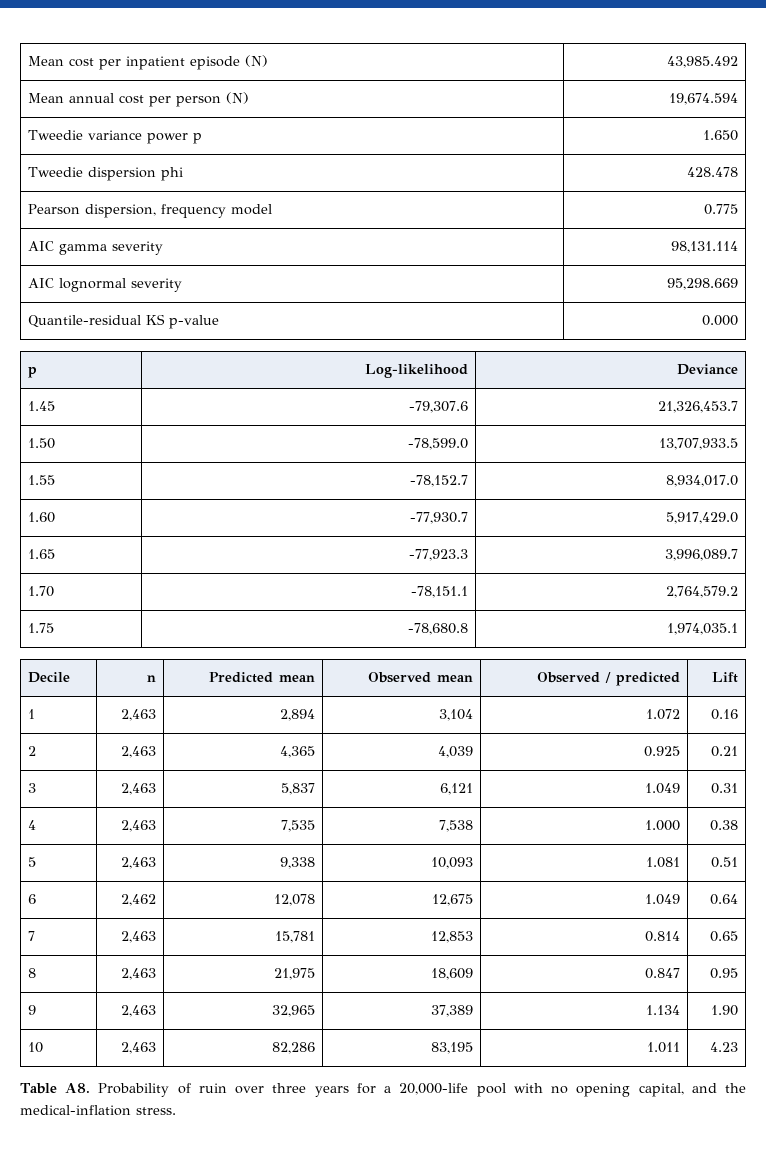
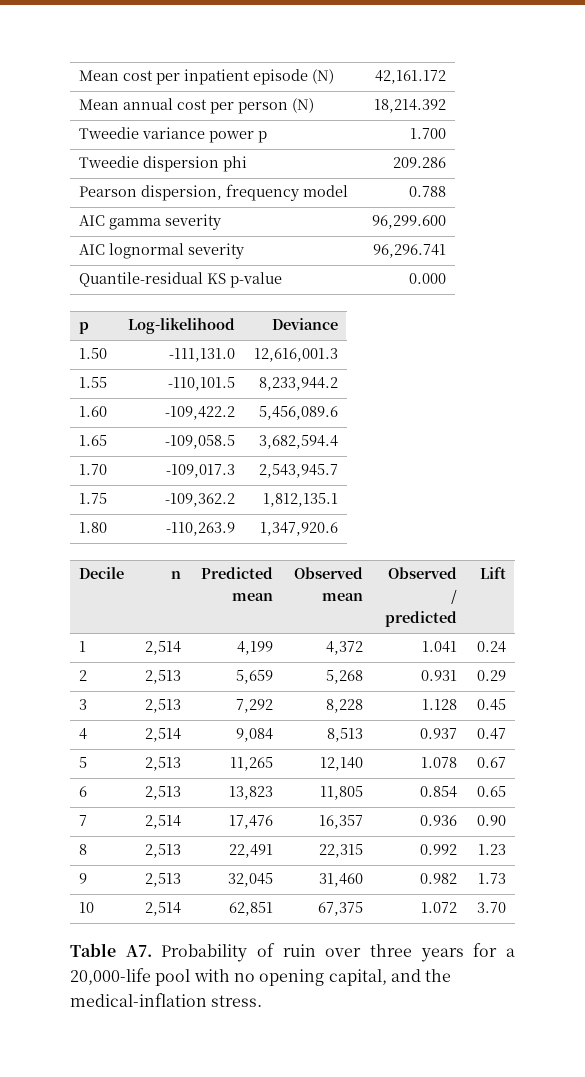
[667,56,739,68] 43,985.492 -> [374,70,446,84] 42,161.172
[669,93,739,105] 19,674.594 -> [373,99,446,113] 18,214.392
[703,130,739,141] 1.650 -> [409,128,446,139] 1.700
[687,167,739,177] 428.478 -> [392,157,446,168] 209.286
[704,204,739,215] 0.775 -> [408,186,446,197] 0.788
[671,241,739,253] 98,131.114 -> [371,215,446,229] 96,299.600
[667,278,739,290] 95,298.669 -> [372,244,446,258] 96,296.741
[27,401,55,411] [409,401,469,413] [658,401,739,413] // 1.45 | -79,307.6 | 21,326,453.7 -> (338, 324) none
[408,438,469,450] [659,438,739,450] -78,599.0 | 13,707,933.5 -> [168,348,235,362] [253,348,338,362] -111,131.0 | 12,616,001.3
[410,475,469,487] [666,475,739,487] -78,152.7 | 8,934,017.0 -> [167,377,235,391] [258,377,338,391] -110,101.5 | 8,233,944.2
[410,512,469,524] [666,512,739,524] -77,930.7 | 5,917,429.0 -> [164,406,235,420] [258,406,338,420] -109,422.2 | 5,456,089.6
[409,549,469,561] [665,549,739,561] -77,923.3 | 3,996,089.7 -> [164,435,235,449] [258,435,338,449] -109,058.5 | 3,682,594.4
[411,586,469,598] [666,586,739,598] -78,151.1 | 2,764,579.2 -> [165,464,235,478] [258,464,338,478] -109,017.3 | 2,543,945.7
[408,623,469,635] [667,623,739,635] -78,680.8 | 1,974,035.1 -> [164,493,235,507] [262,493,338,507] [79,522,108,533] [165,522,235,536] [259,522,338,536] -109,362.2 | 1,812,135.1 // 1.80 | -110,263.9 | 1,347,920.6
[121,709,157,721] [280,709,316,721] [439,709,474,721] [646,709,681,720] [711,709,739,720] [27,746,36,756] [121,746,157,758] [280,746,316,758] [438,746,474,758] [644,746,681,757] [711,746,739,757] [27,783,36,793] [121,783,157,795] [281,783,316,795] [440,783,474,795] [645,783,681,794] [711,783,739,794] [27,820,36,830] [121,820,157,832] [281,820,316,832] [439,820,474,832] [645,820,681,831] [710,820,739,831] [27,857,36,867] [121,857,157,869] [280,857,316,869] [431,857,474,869] [646,857,681,868] [711,857,739,868] [27,894,36,904] [121,894,157,906] [274,894,316,906] [432,894,474,906] [645,894,681,905] [710,894,739,905] [27,931,35,941] [121,931,157,943] [275,931,316,943] [431,931,474,943] [645,931,681,942] [710,931,739,942] [27,968,36,978] [121,968,157,980] [274,968,316,980] [431,968,474,980] [645,968,681,979] [710,968,739,979] [27,1005,36,1015] [121,1005,157,1017] [272,1005,316,1017] [431,1005,474,1017] [646,1005,681,1015] [711,1005,739,1016] [27,1042,43,1053] [121,1042,157,1054] [272,1042,316,1054] [431,1042,474,1054] [647,1042,681,1053] [710,1042,739,1052] 2,463 | 2,894 | 3,104 | 1.072 | 0.16 // 2 | 2,463 | 4,365 | 4,039 | 0.925 | 0.21 // 3 | 2,463 | 5,837 | 6,121 | 1.049 | 0.31 // 4 | 2,463 | 7,535 | 7,538 | 1.000 | 0.38 // 5 | 2,463 | 9,338 | 10,093 | 1.081 | 0.51 // 6 | 2,462 | 12,078 | 12,675 | 1.049 | 0.64 // 7 | 2,463 | 15,781 | 12,853 | 0.814 | 0.65 // 8 | 2,463 | 21,975 | 18,609 | 0.847 | 0.95 // 9 | 2,463 | 32,965 | 37,389 | 1.134 | 1.90 // 10 | 2,463 | 82,286 | 83,195 | 1.011 | 4.23 -> [144,641,181,655] [236,641,273,655] [325,641,363,655] [421,641,457,653] [476,641,506,653] [79,670,88,681] [144,670,181,684] [235,670,273,684] [325,670,363,684] [420,670,457,681] [476,670,506,681] [79,699,88,710] [144,699,181,713] [235,699,273,713] [325,699,363,713] [421,699,457,710] [476,699,506,711] [79,728,88,740] [144,728,181,742] [235,728,273,742] [326,728,363,742] [419,728,457,739] [476,728,506,740] [79,757,88,768] [144,757,181,771] [229,757,273,771] [319,757,363,771] [420,757,457,768] [476,757,506,768] [79,786,88,797] [144,786,181,800] [228,786,273,800] [319,786,363,800] [419,786,457,798] [476,786,506,797] [79,815,88,826] [144,815,181,829] [228,815,273,829] [318,815,363,829] [419,815,457,826] [476,815,506,826] [79,844,88,855] [144,844,181,858] [228,844,273,858] [318,844,363,858] [419,844,457,855] [477,844,506,855] [79,873,88,884] [144,873,181,887] [227,873,273,887] [318,873,363,887] [419,873,457,884] [477,873,506,884] [79,902,95,913] [144,902,181,916] [228,902,273,916] [317,902,363,916] [420,902,457,913] [476,902,506,913] 2,514 | 4,199 | 4,372 | 1.041 | 0.24 // 2 | 2,513 | 5,659 | 5,268 | 0.931 | 0.29 // 3 | 2,513 | 7,292 | 8,228 | 1.128 | 0.45 // 4 | 2,514 | 9,084 | 8,513 | 0.937 | 0.47 // 5 | 2,513 | 11,265 | 12,140 | 1.078 | 0.67 // 6 | 2,513 | 13,823 | 11,805 | 0.854 | 0.65 // 7 | 2,514 | 17,476 | 16,357 | 0.936 | 0.90 // 8 | 2,513 | 22,491 | 22,315 | 0.992 | 1.23 // 9 | 2,513 | 32,045 | 31,460 | 0.982 | 1.73 // 10 | 2,514 | 62,851 | 67,375 | 1.072 | 3.70
[65,1083,91,1093] A8. -> [125,945,152,957] A7.

